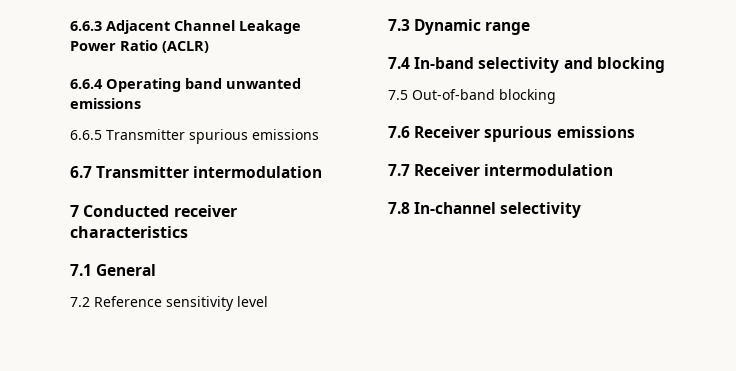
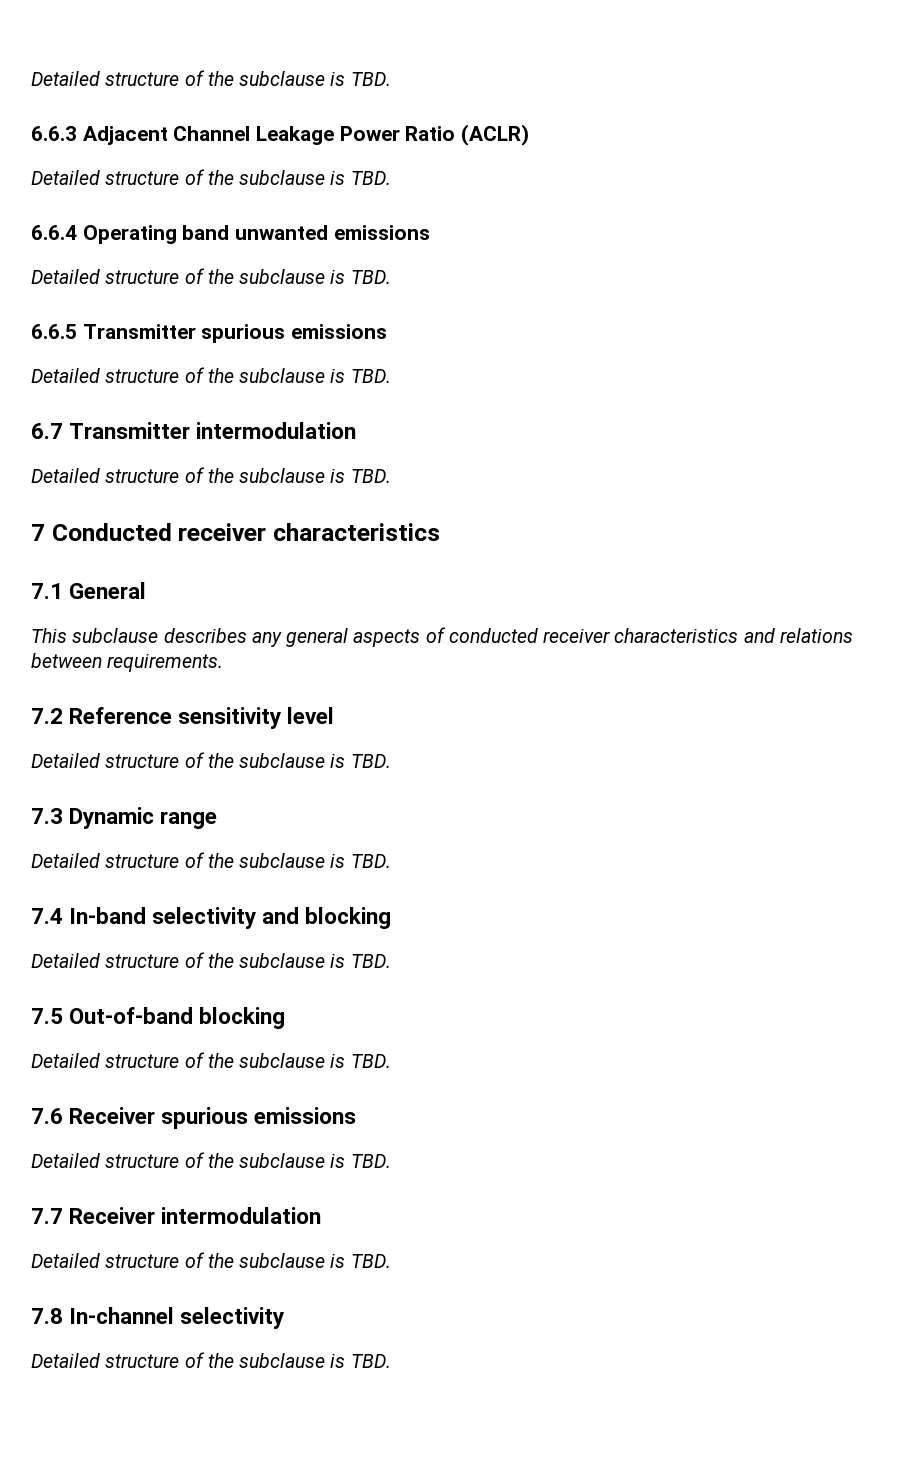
(70, 26) none -> [31,70,391,86] Detailed structure of the subclause is TBD. //
(209, 47) none -> [31,169,391,185] // Detailed structure of the subclause is TBD.
[70,129,319,144] [70,166,323,178] 6.6.5 Transmitter spurious emissions // 6.7 Transmitter intermodulation -> [31,268,391,284] [31,324,388,343] [31,367,391,383] [31,422,357,439] [31,467,391,483] Detailed structure of the subclause is TBD. // 6.6.5 Transmitter spurious emissions // Detailed structure of the subclause is TBD. // 6.7 Transmitter intermodulation // Detailed structure of the subclause is TBD.
[70,296,268,311] [388,19,531,35] 7.2 Reference sensitivity level // 7.3 Dynamic range -> [31,627,853,647] [31,653,224,672] [31,707,335,729] [31,752,391,768] [31,807,218,829] [31,852,391,868] This subclause describes any general aspects of conducted receiver characteristics and relations between requirements. // 7.2 Reference sensitivity level // Detailed structure of the subclause is TBD. // 7.3 Dynamic range // Detailed structure of the subclause is TBD.
[388,89,556,104] [388,126,635,142] [388,164,614,176] [388,202,582,218] 7.5 Out-of-band blocking // 7.6 Receiver spurious emissions // 7.7 Receiver intermodulation // 7.8 In-channel selectivity -> [31,952,391,968] [31,1007,286,1029] [31,1052,391,1068] [31,1107,357,1129] [31,1152,391,1168] [31,1207,322,1224] [31,1252,391,1268] [31,1307,285,1329] [31,1352,391,1368] Detailed structure of the subclause is TBD. // 7.5 Out-of-band blocking // Detailed structure of the subclause is TBD. // 7.6 Receiver spurious emissions // Detailed structure of the subclause is TBD. // 7.7 Receiver intermodulation // Detailed structure of the subclause is TBD. // 7.8 In-channel selectivity // Detailed structure of the subclause is TBD.

